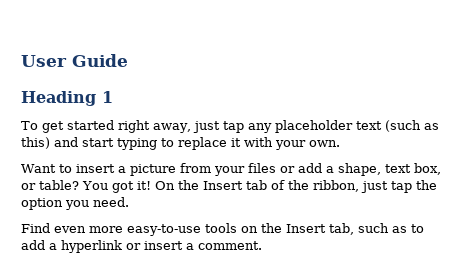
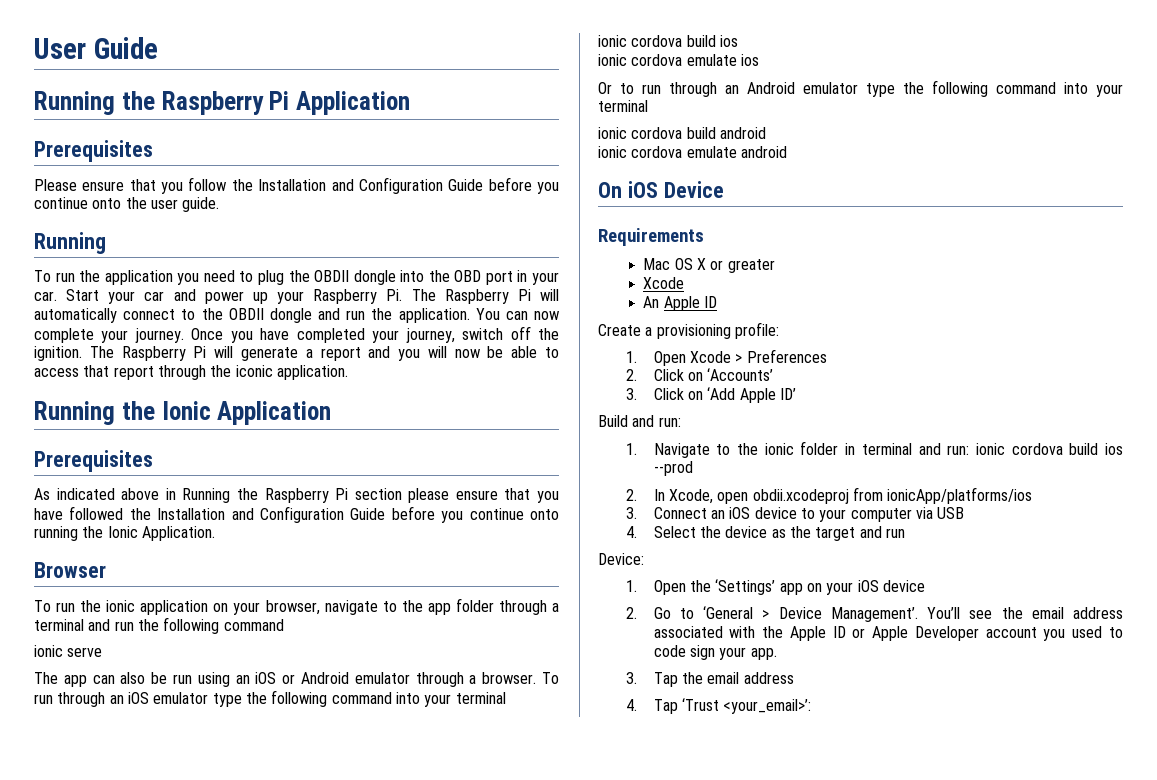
[21,91,113,106] [21,120,439,133] [21,137,340,150] [21,163,441,176] [21,180,437,193] [21,197,129,210] [21,223,424,236] [21,240,262,253] Heading 1 // To get started right away, just tap any placeholder text (such as this) and start typing to replace it with your own. // Want to insert a picture from your files or add a shape, text box, or table? You got it! On the Insert tab of the ribbon, just tap the option you need. // Find even more easy-to-use tools on the Insert tab, such as to add a hyperlink or insert a comment. -> [34,91,410,115] [34,140,153,162] [34,177,560,194] [34,197,220,212] [34,232,106,254] [34,270,559,285] [34,289,559,304] [34,308,560,323] [34,326,559,343] [34,346,559,361] [34,365,348,380] [34,401,332,425] [34,450,153,472] [34,488,559,503] [34,506,559,523] [34,526,215,541] [34,562,106,578] [34,598,559,615] [34,617,284,634] [34,645,103,657] [34,672,560,687] [34,690,506,707] [598,35,738,47] [598,54,759,66] [598,80,1123,97] [598,100,648,112] [598,127,766,139] [598,146,787,158] [598,181,724,198] [598,228,704,246] [643,258,775,273] [643,277,685,289] [643,296,718,311] [598,322,779,339] [625,349,827,366] [625,368,774,381] [625,387,796,403] [598,415,681,427] [625,441,1123,458] [653,461,693,476] [625,487,1033,504] [625,507,965,522] [625,526,905,541] [598,553,644,565] [625,579,925,595] [625,606,1123,622] [653,626,1123,641] [653,645,777,660] [625,672,794,687] [625,698,812,714] Running the Raspberry Pi Application // Prerequisites // Please ensure that you follow the Installation and Configuration Guide before you continue onto the user guide. // Running // To run the application you need to plug the OBDII dongle into the OBD port in your car. Start your car and power up your Raspberry Pi. The Raspberry Pi will automatically connect to the OBDII dongle and run the application. You can now complete your journey. Once you have completed your journey, switch off the ignition. The Raspberry Pi will generate a report and you will now be able to access that report through the iconic application. // Running the Ionic Application // Prerequisites // As indicated above in Running the Raspberry Pi section please ensure that you have followed the Installation and Configuration Guide before you continue onto running the Ionic Application. // Browser // To run the ionic application on your browser, navigate to the app folder through a terminal and run the following command // ionic serve // The app can also be run using an iOS or Android emulator through a browser. To run through an iOS emulator type the following command into your terminal // ionic cordova build ios // ionic cordova emulate ios // Or to run through an Android emulator type the following command into your terminal // ionic cordova build android // ionic cordova emulate android // On iOS Device // Requirements // Mac OS X or greater // Xcode // An Apple ID // Create a provisioning profile: // 1. Open Xcode > Preferences // 2. Click on ‘Accounts’ // 3. Click on ‘Add Apple ID’ // Build and run: // 1. Navigate to the ionic folder in terminal and run: ionic cordova build ios --prod // 2. In Xcode, open obdii.xcodeproj from ionicApp/platforms/ios // 3. Connect an iOS device to your computer via USB // 4. Select the device as the target and run // Device: // 1. Open the ‘Settings’ app on your iOS device // 2. Go to ‘General > Device Management’. You’ll see the email address associated with the Apple ID or Apple Developer account you used to code sign your app. // 3. Tap the email address // 4. Tap ‘Trust <your_email>’:

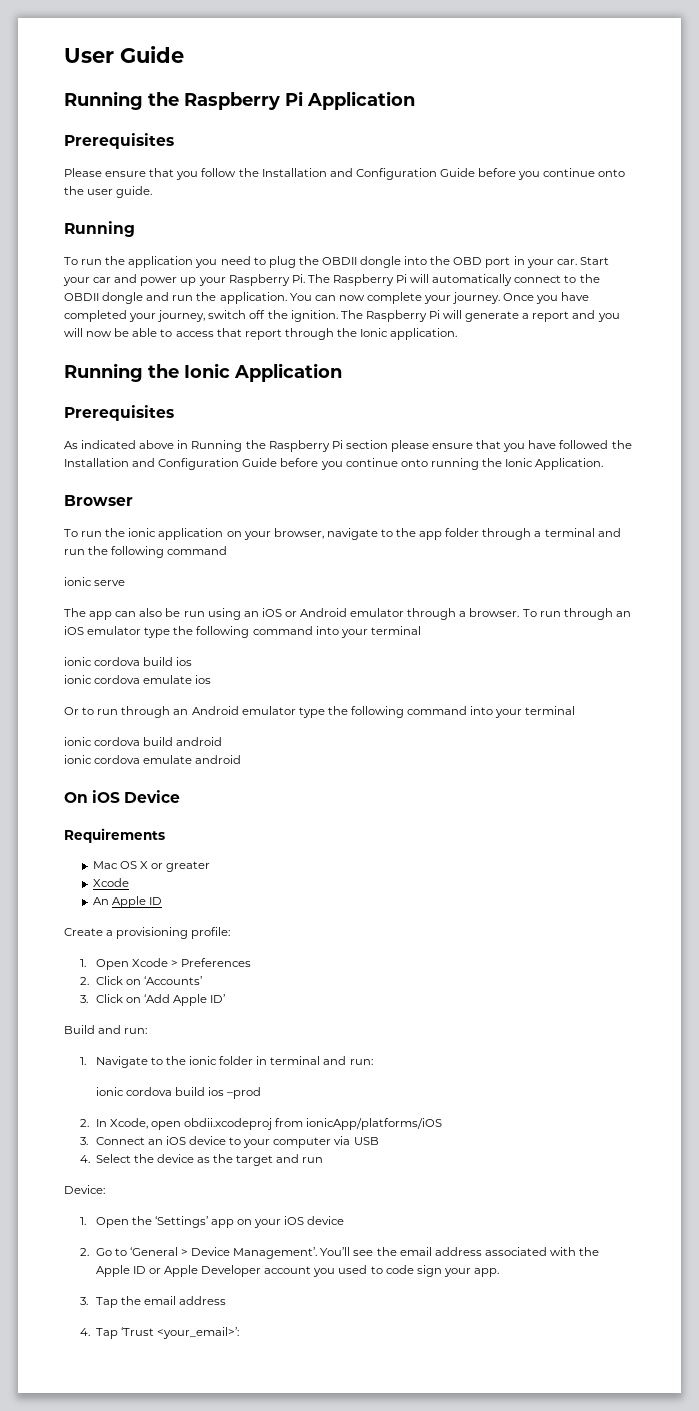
[235,365,273,377] iconic -> [360,328,389,337] Ionic
[975,443,1123,455] [653,461,693,476] ionic cordova build ios --prod -> [95,1087,262,1099] // ionic cordova build ios –prod
[887,487,1033,504] ionicApp/platforms/ios -> [306,1118,443,1130] ionicApp/platforms/iOS

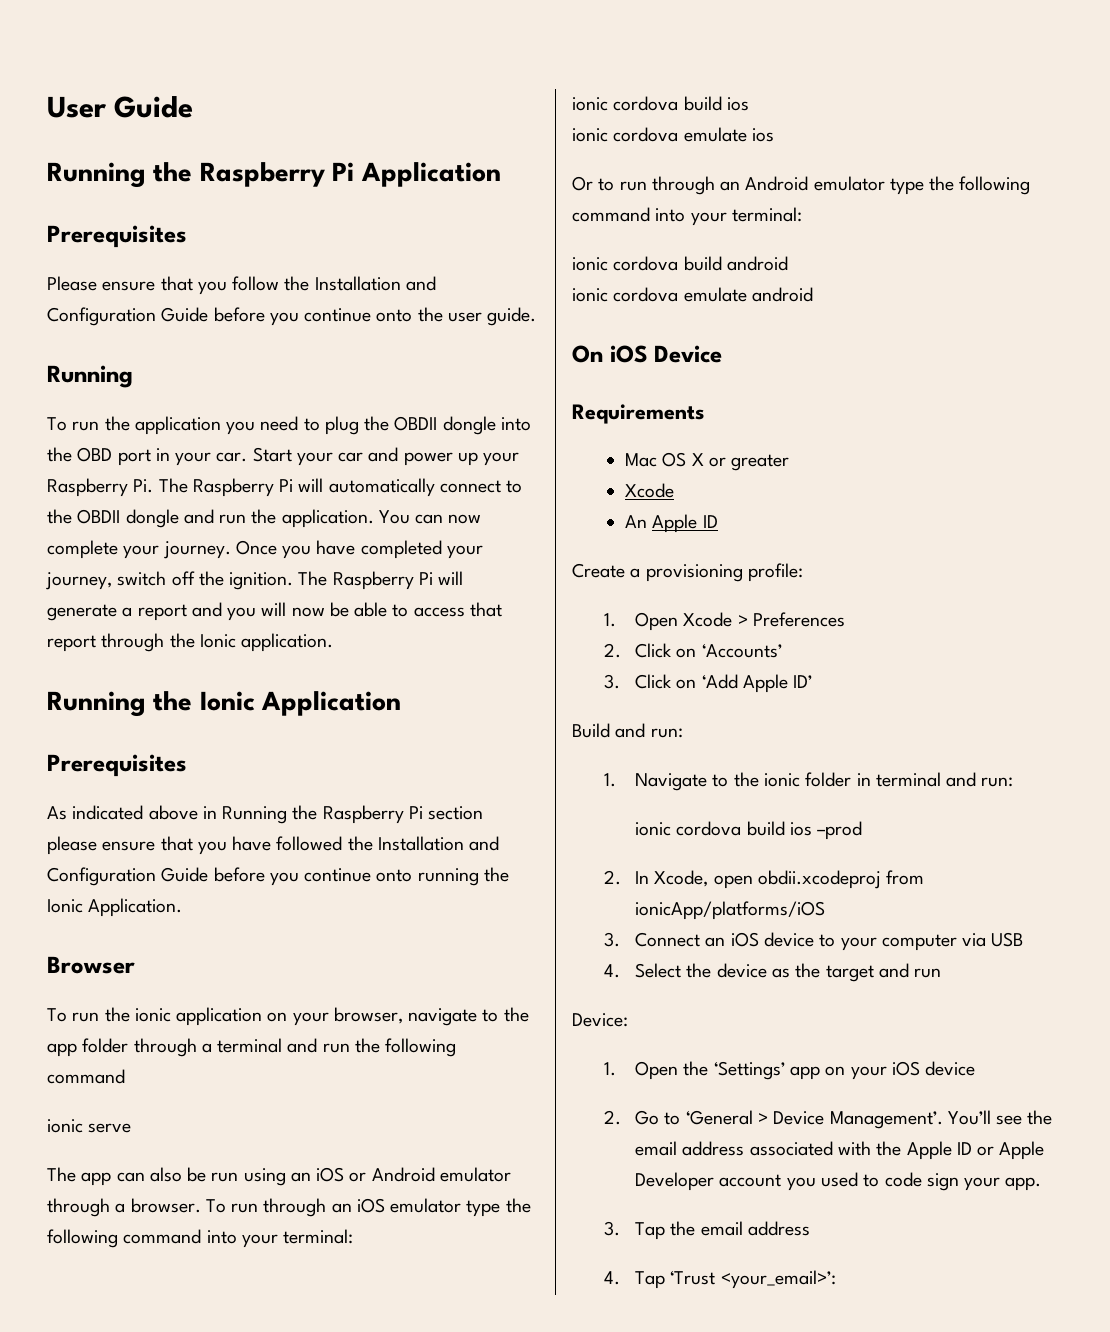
[370,626,421,635] terminal -> [283,1229,354,1244] terminal:
[525,706,576,715] terminal -> [731,207,802,222] terminal:

